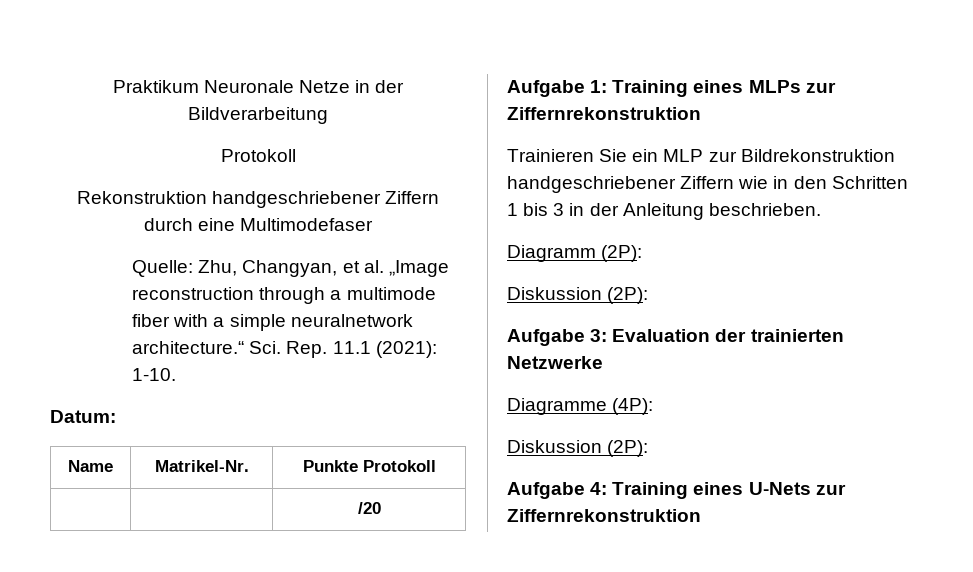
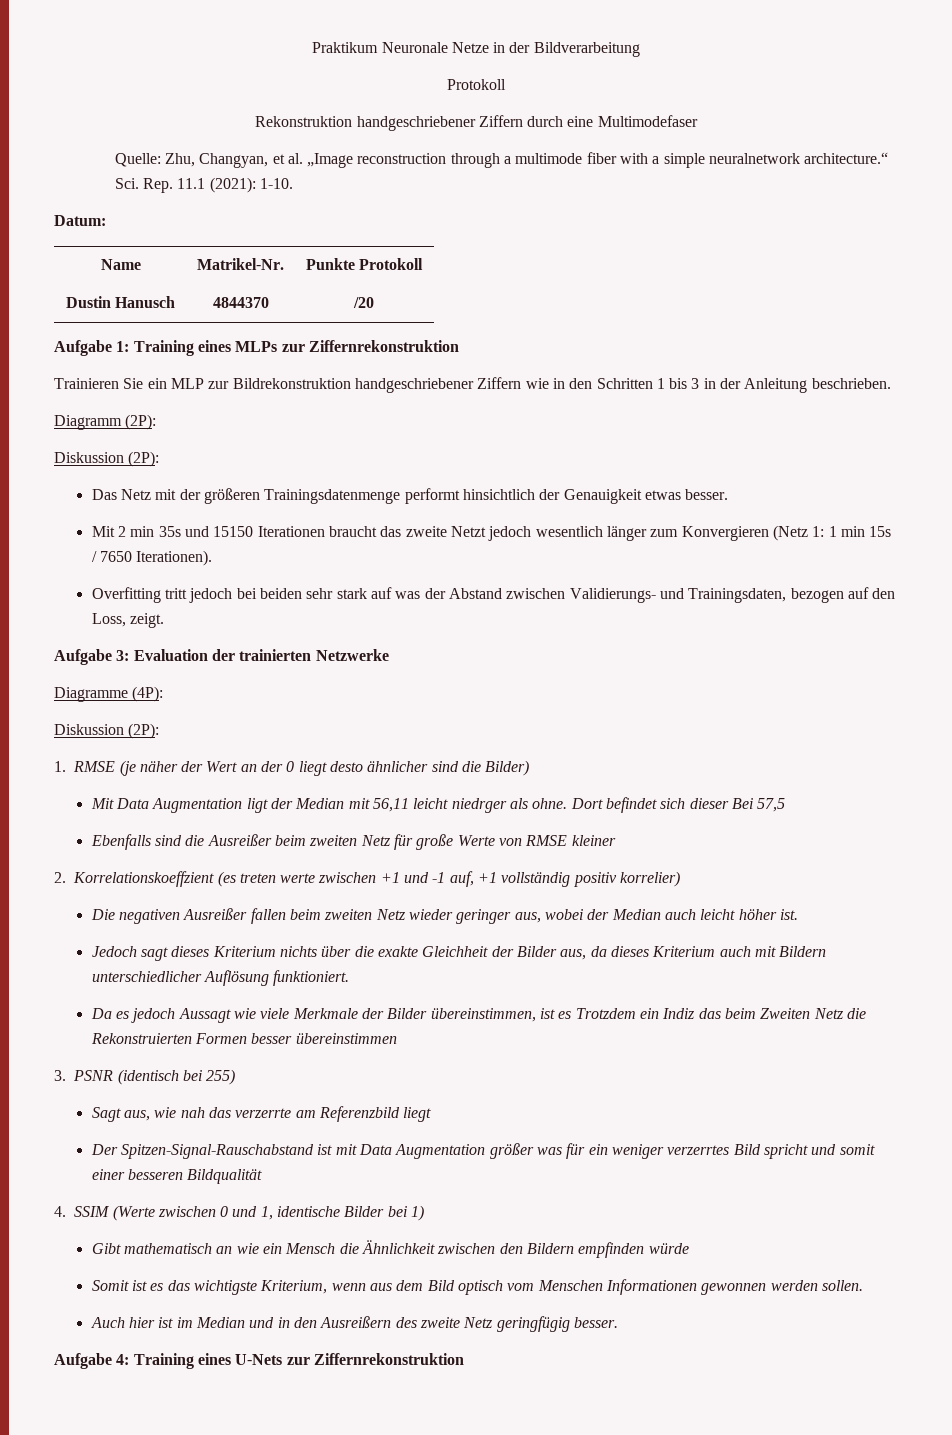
(436, 466) | -> [65,296,176,308] [212,297,269,308] Dustin Hanusch | 4844370
(649, 295) none -> [91,488,729,504] [91,525,892,541] [91,550,213,566] [91,587,896,603] [91,613,165,628] // Das Netz mit der größeren Trainingsdatenmenge performt hinsichtlich der Genauigkeit etwas besser. // Mit 2 min 35s und 15150 Iterationen braucht das zweite Netzt jedoch wesentlich länger zum Konvergieren (Netz 1: 1 min 15s / 7650 Iterationen). // Overfitting tritt jedoch bei beiden sehr stark auf was der Abstand zwischen Validierungs- und Trainingsdaten, bezogen auf den Loss, zeigt.
(649, 448) none -> [54,760,530,776] [90,797,786,813] [90,834,616,850] [54,871,681,887] [90,908,798,924] [91,946,827,961] [91,970,350,986] [90,1008,866,1023] [90,1033,397,1044] [54,1069,236,1085] [91,1106,432,1122] [90,1143,875,1159] [91,1169,263,1184] [54,1205,425,1221] [91,1240,689,1258] [91,1279,863,1295] [90,1316,618,1332] // 1. RMSE (je näher der Wert an der 0 liegt desto ähnlicher sind die Bilder) // Mit Data Augmentation ligt der Median mit 56,11 leicht niedrger als ohne. Dort befindet sich dieser Bei 57,5 // Ebenfalls sind die Ausreißer beim zweiten Netz für große Werte von RMSE kleiner // 2. Korrelationskoeffzient (es treten werte zwischen +1 und -1 auf, +1 vollständig positiv korrelier) // Die negativen Ausreißer fallen beim zweiten Netz wieder geringer aus, wobei der Median auch leicht höher ist. // Jedoch sagt dieses Kriterium nichts über die exakte Gleichheit der Bilder aus, da dieses Kriterium auch mit Bildern unterschiedlicher Auflösung funktioniert. // Da es jedoch Aussagt wie viele Merkmale der Bilder übereinstimmen, ist es Trotzdem ein Indiz das beim Zweiten Netz die Rekonstruierten Formen besser übereinstimmen // 3. PSNR (identisch bei 255) // Sagt aus, wie nah das verzerrte am Referenzbild liegt // Der Spitzen-Signal-Rauschabstand ist mit Data Augmentation größer was für ein weniger verzerrtes Bild spricht und somit einer besseren Bildqualität // 4. SSIM (Werte zwischen 0 und 1, identische Bilder bei 1) // Gibt mathematisch an wie ein Mensch die Ähnlichkeit zwischen den Bildern empfinden würde // Somit ist es das wichtigste Kriterium, wenn aus dem Bild optisch vom Menschen Informationen gewonnen werden sollen. // Auch hier ist im Median und in den Ausreißern des zweite Netz geringfügig besser.

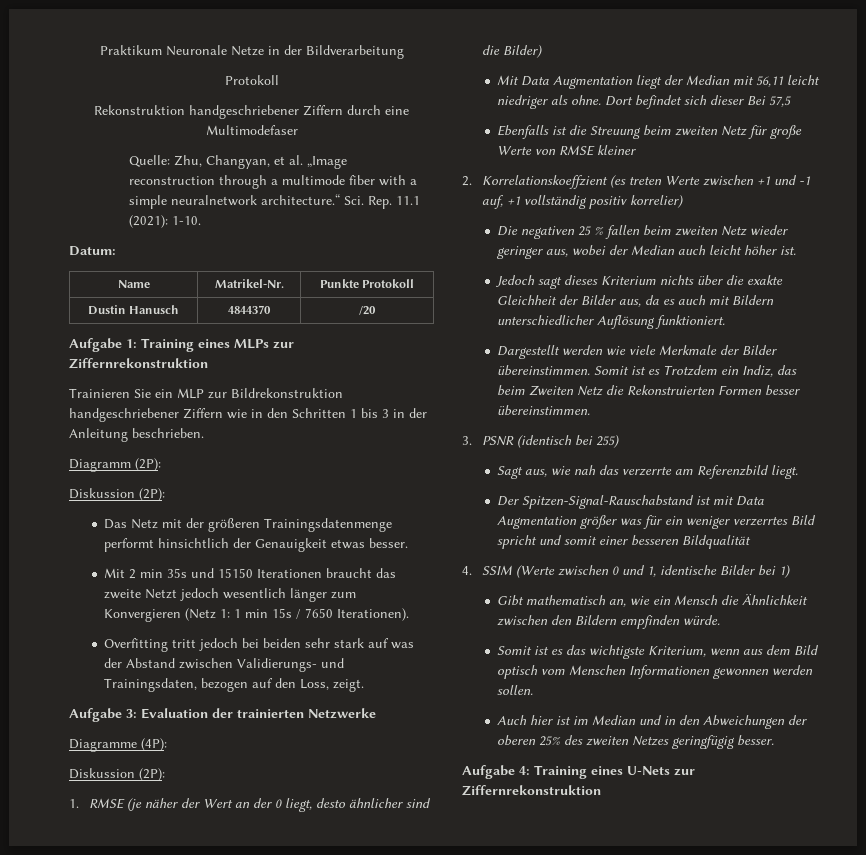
[298,761,327,776] liegt -> [284,798,312,812] liegt,
[246,798,268,813] ligt -> [636,75,663,89] liegt
[451,798,507,813] niedrger -> [497,95,549,109] niedriger
[155,834,272,846] sind die Ausreißer -> [552,125,642,139] ist die Streuung
[280,873,316,883] werte -> [664,176,700,185] Werte
[183,908,248,920] Ausreißer -> [578,226,605,236] 25 %
[610,946,716,957] dieses Kriterium -> [663,299,676,305] es
[90,1008,231,1023] Da es jedoch Aussagt -> [497,345,604,359] Dargestellt werden
[430,1008,536,1022] übereinstimmen, -> [497,365,630,376] übereinstimmen. Somit
[662,1008,696,1019] Indiz -> [742,365,774,377] Indiz,
[295,1033,397,1044] übereinstimmen -> [497,405,591,416] übereinstimmen.
[403,1107,432,1122] liegt -> [771,465,799,479] liegt.
[216,1246,233,1254] an -> [609,599,627,607] an,
[648,1243,689,1254] würde -> [683,615,721,625] würde.
[320,1316,494,1328] Ausreißern des zweite Netz -> [703,715,808,729] [497,735,670,746] Abweichungen der oberen 25% des zweiten Netzes

